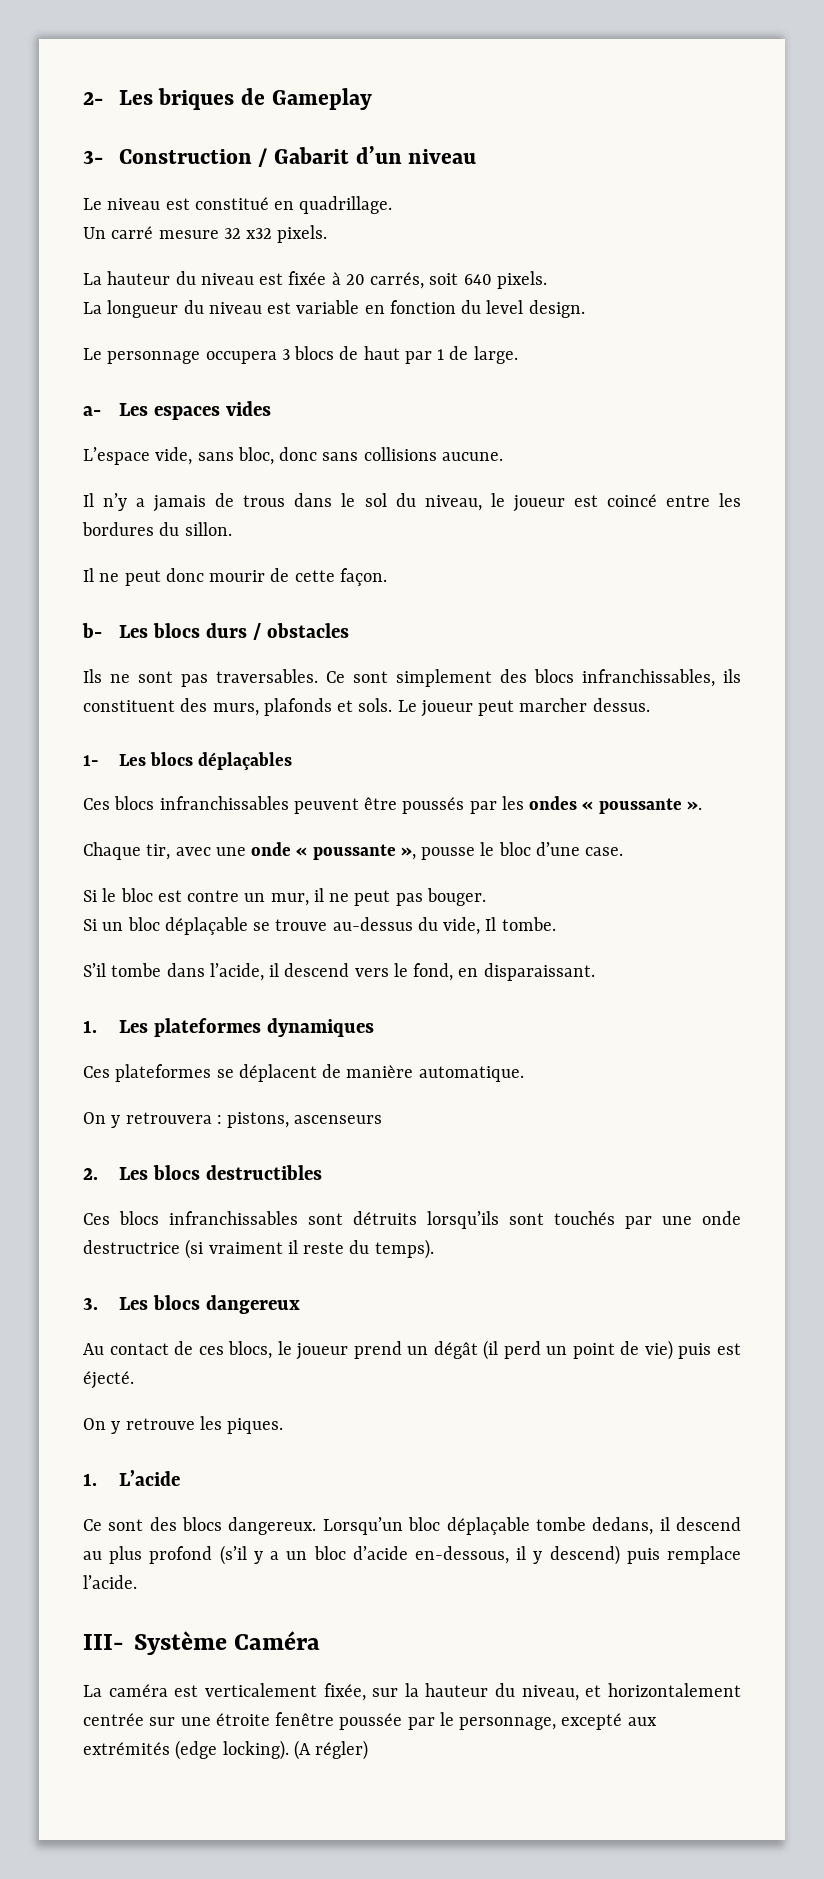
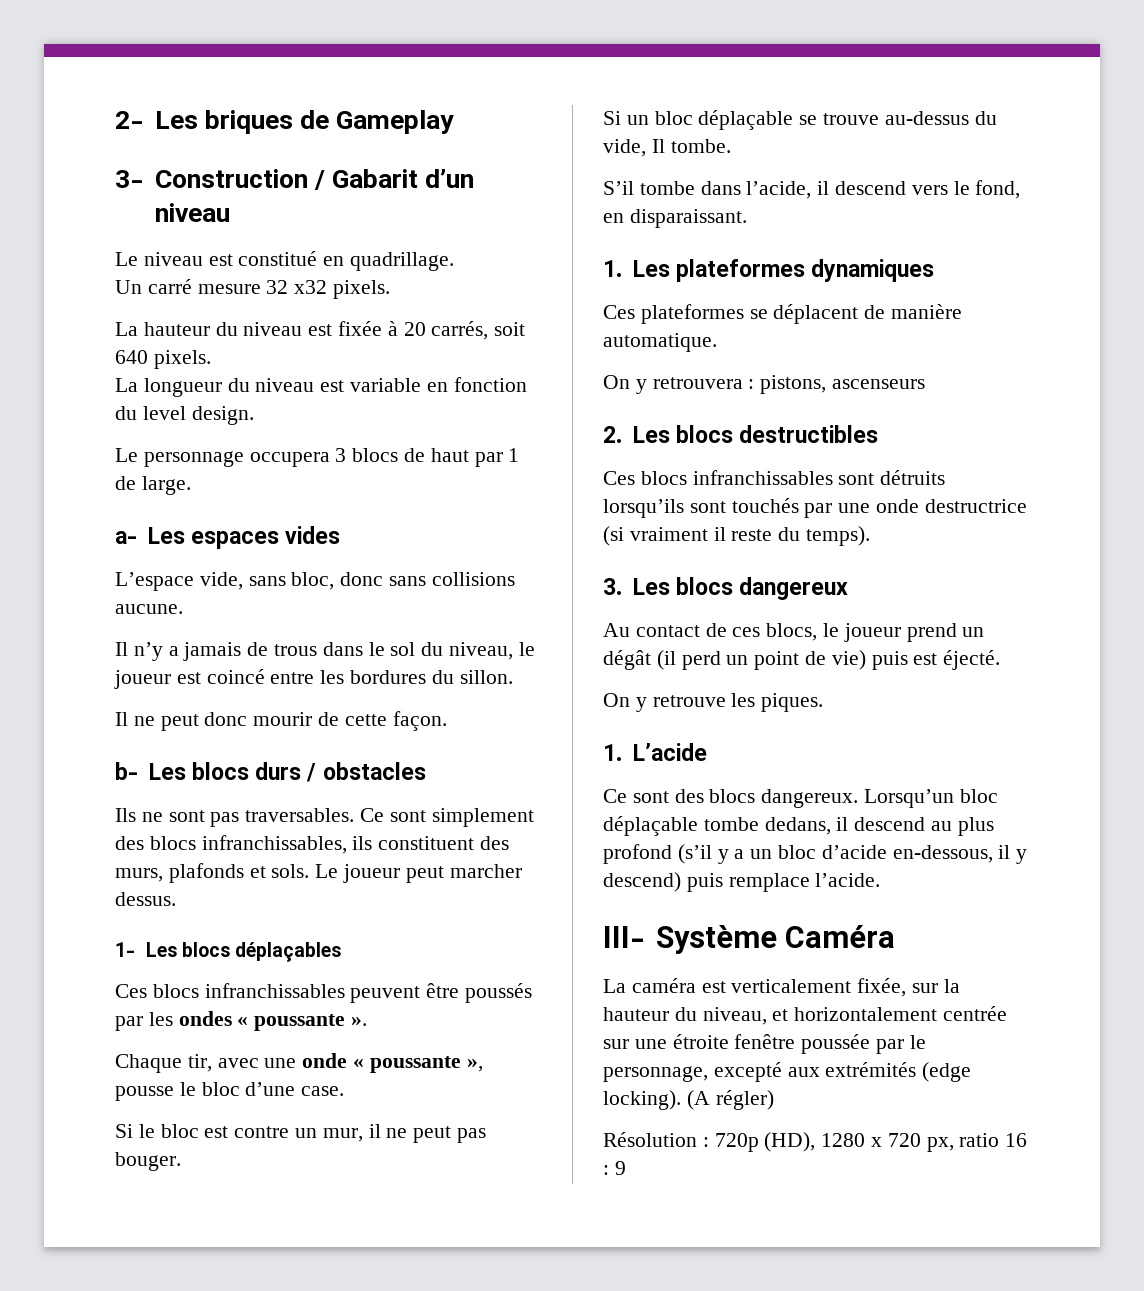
(369, 1750) none -> [603,1132,1028,1152] [603,1161,626,1175] // Résolution : 720p (HD), 1280 x 720 px, ratio 16 : 9

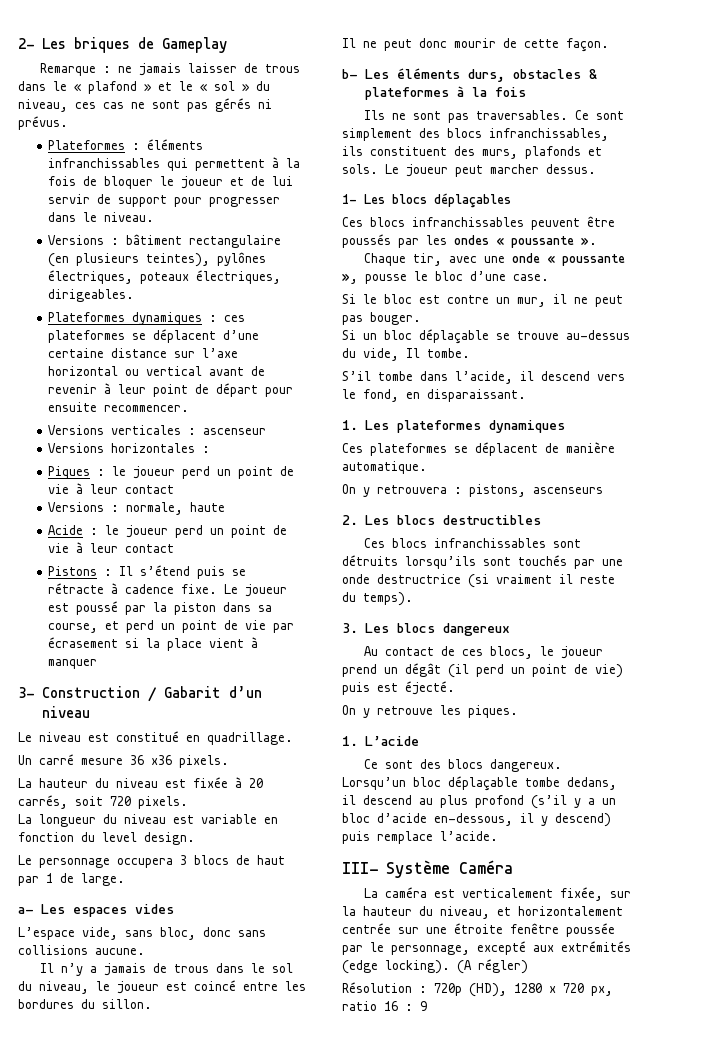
(455, 122) none -> [40,63,301,76] [18,81,270,94] [18,98,272,112] [18,116,68,130] [48,139,204,150] [48,157,301,171] [48,176,294,189] [48,194,281,207] [48,212,155,222] [48,234,282,248] [48,252,267,267] [48,270,282,284] [48,289,135,302] [48,312,246,325] [48,329,260,343] [48,348,239,358] [48,366,266,376] [48,383,294,397] [48,402,190,412] [48,425,267,435] [48,443,211,453] [48,466,295,479] [48,483,175,494] [48,502,226,515] [48,525,288,538] [48,542,175,553] [48,565,247,579] [48,583,288,597] [48,601,273,615] [48,620,295,633] [48,637,259,651] [48,659,98,669] // Remarque : ne jamais laisser de trous dans le « plafond » et le « sol » du niveau, ces cas ne sont pas gérés ni prévus. // Plateformes : éléments infranchissables qui permettent à la fois de bloquer le joueur et de lui servir de support pour progresser dans le niveau. // Versions : bâtiment rectangulaire (en plusieurs teintes), pylônes électriques, poteaux électriques, dirigeables. // Plateformes dynamiques : ces plateformes se déplacent d’une certaine distance sur l’axe horizontal ou vertical avant de revenir à leur point de départ pour ensuite recommencer. // Versions verticales : ascenseur // Versions horizontales : // Piques : le joueur perd un point de vie à leur contact // Versions : normale, haute // Acide : le joueur perd un point de vie à leur contact // Pistons : Il s’étend puis se rétracte à cadence fixe. Le joueur est poussé par la piston dans sa course, et perd un point de vie par écrasement si la place vient à manquer
[266,280,328,294] 32 x32 -> [130,755,172,765] 36 x36
[115,350,148,364] 640 -> [110,796,131,806] 720
[191,762,426,782] blocs durs / obstacles -> [396,68,597,82] [364,86,526,100] éléments durs, obstacles & plateformes à la fois

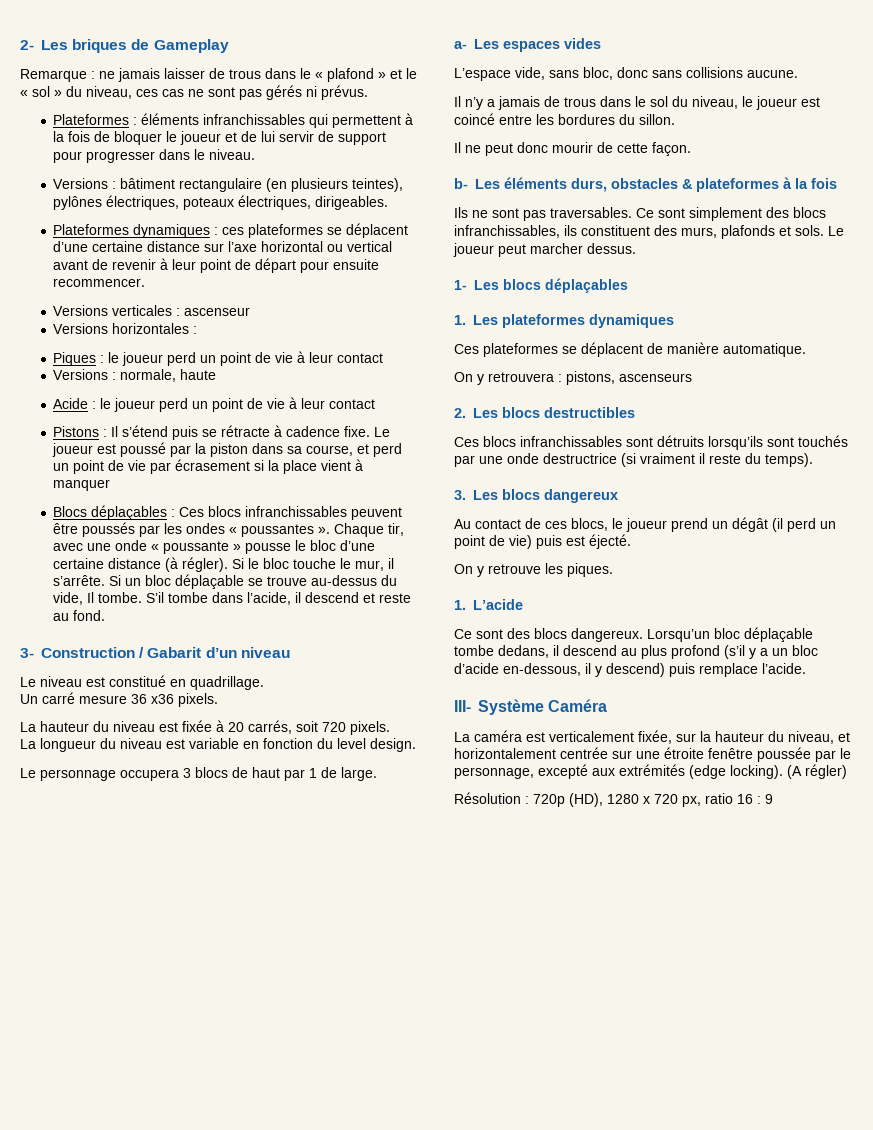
(98, 664) none -> [53,505,403,520] [53,522,405,537] [53,540,376,554] [53,557,395,572] [53,574,398,589] [53,592,412,605] [53,610,106,621] // Blocs déplaçables : Ces blocs infranchissables peuvent être poussés par les ondes « poussantes ». Chaque tir, avec une onde « poussante » pousse le bloc d’une certaine distance (à régler). Si le bloc touche le mur, il s’arrête. Si un bloc déplaçable se trouve au-dessus du vide, Il tombe. S’il tombe dans l’acide, il descend et reste au fond.
[342,216,615,230] [342,234,597,248] [364,253,626,266] [342,271,549,284] [342,294,623,307] [342,312,421,325] [342,329,630,344] [342,348,470,361] [342,371,625,384] [342,389,526,402] // Ces blocs infranchissables peuvent être poussés par les ondes « poussante ». // Chaque tir, avec une onde « poussante », pousse le bloc d’une case. // Si le bloc est contre un mur, il ne peut pas bouger. // Si un bloc déplaçable se trouve au-dessus du vide, Il tombe. // S’il tombe dans l’acide, il descend vers le fond, en disparaissant. -> (628, 285) none

